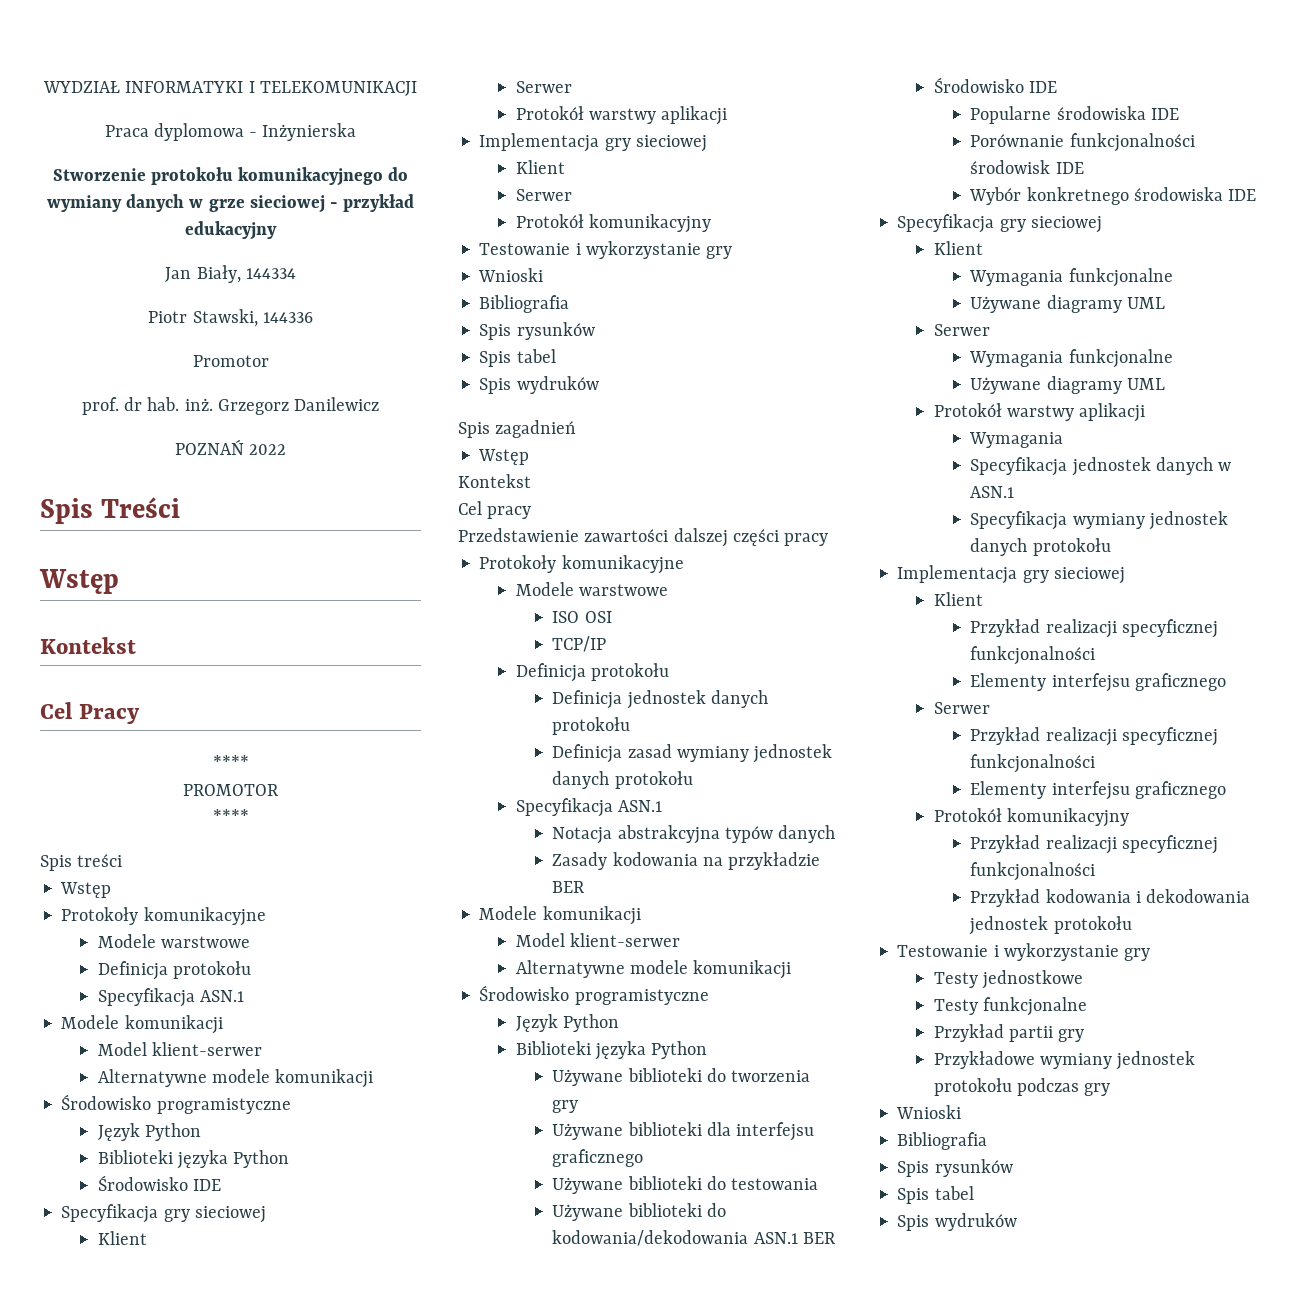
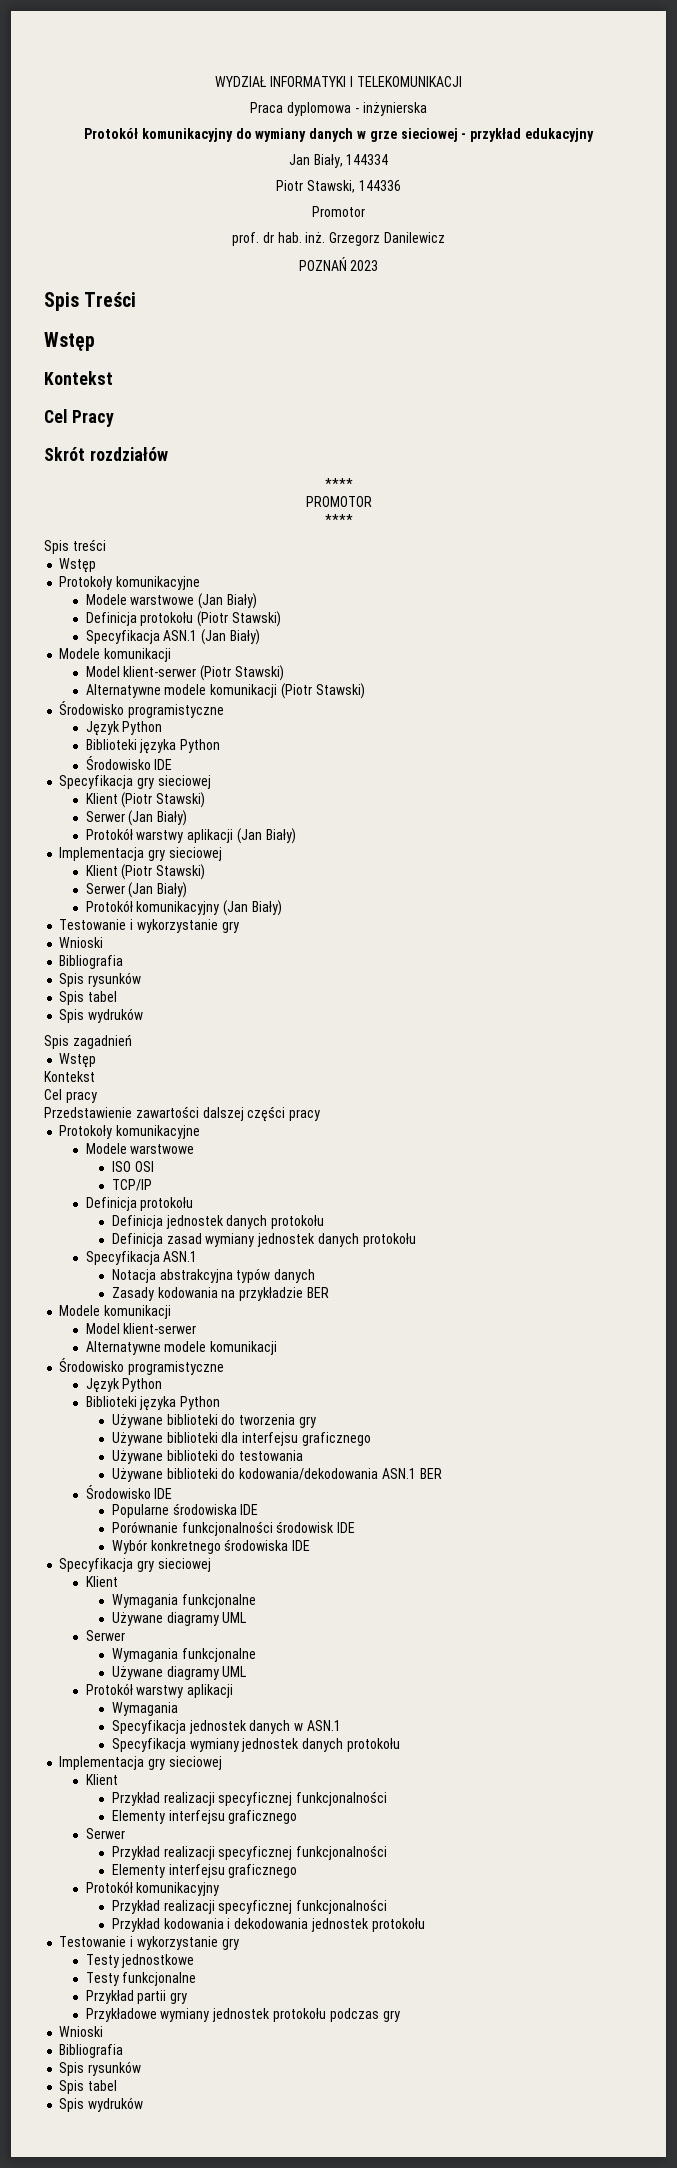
[262,123,357,141] [52,167,384,186] Inżynierska // Stworzenie protokołu komunikacyjnego -> [362,102,427,116] [84,128,233,142] inżynierska // Protokół komunikacyjny
[249,444,287,455] 2022 -> [350,260,379,271] 2023
(141, 714) none -> [44,447,168,461] // Skrót rozdziałów
[97,961,252,980] [97,988,245,1007] [61,1015,223,1034] [97,1042,263,1056] [97,1069,374,1088] // Definicja protokołu // Specyfikacja ASN.1 // Modele komunikacji // Model klient-serwer // Alternatywne modele komunikacji -> [198,593,257,609] [85,611,281,627] [85,629,260,645] [59,648,172,662] [85,665,284,681] [85,683,365,699] (Jan Biały) // Definicja protokołu (Piotr Stawski) // Specyfikacja ASN.1 (Jan Biały) // Modele komunikacji // Model klient-serwer (Piotr Stawski) // Alternatywne modele komunikacji (Piotr Stawski)
[515,81,572,93] [515,106,728,125] [479,133,707,152] [515,160,565,174] [515,189,572,201] [515,214,712,233] // Serwer // Protokół warstwy aplikacji // Implementacja gry sieciowej // Klient // Serwer // Protokół komunikacyjny -> [121,792,206,808] [85,810,188,826] [85,828,296,844] [59,847,222,861] [85,864,206,880] [85,882,188,898] [85,900,282,916] (Piotr Stawski) // Serwer (Jan Biały) // Protokół warstwy aplikacji (Jan Biały) // Implementacja gry sieciowej // Klient (Piotr Stawski) // Serwer (Jan Biały) // Protokół komunikacyjny (Jan Biały)

